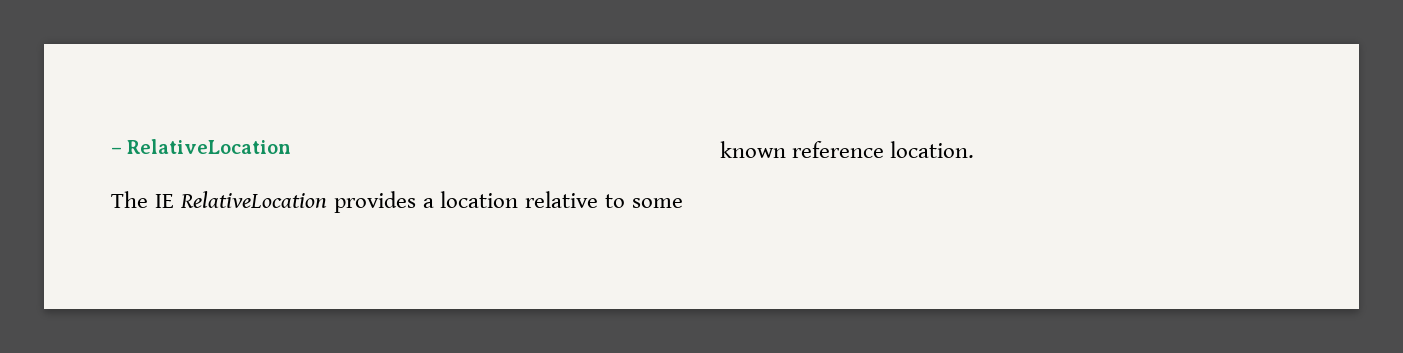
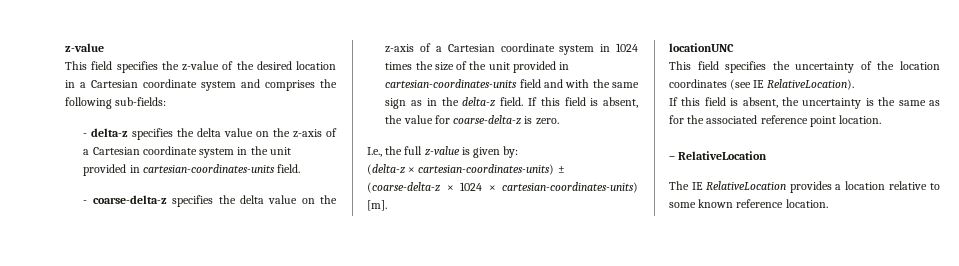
(111, 150) none -> [65,43,104,52] [65,61,336,73] [65,79,337,91] [65,97,167,109] [83,128,337,140] [83,146,291,158] [83,164,301,176] [83,195,337,207] [385,43,638,55] [385,61,570,73] [385,79,639,88] [385,97,638,109] [385,115,559,125] [367,146,519,158] [367,164,565,175] [367,182,638,193] [367,200,387,211] [669,43,734,52] [669,61,940,73] [669,79,854,90] [669,97,940,109] [669,115,882,127] z-value // This field specifies the z-value of the desired location in a Cartesian coordinate system and comprises the following sub-fields: // - delta-z specifies the delta value on the z-axis of a Cartesian coordinate system in the unit provided in cartesian-coordinates-units field. // - coarse-delta-z specifies the delta value on the z-axis of a Cartesian coordinate system in 1024 times the size of the unit provided in cartesian-coordinates-units field and with the same sign as in the delta-z field. If this field is absent, the value for coarse-delta-z is zero. // I.e., the full z-value is given by: // (delta-z × cartesian-coordinates-units) ± (coarse-delta-z × 1024 × cartesian-coordinates-units) [m]. // locationUNC // This field specifies the uncertainty of the location coordinates (see IE RelativeLocation). // If this field is absent, the uncertainty is the same as for the associated reference point location. //

